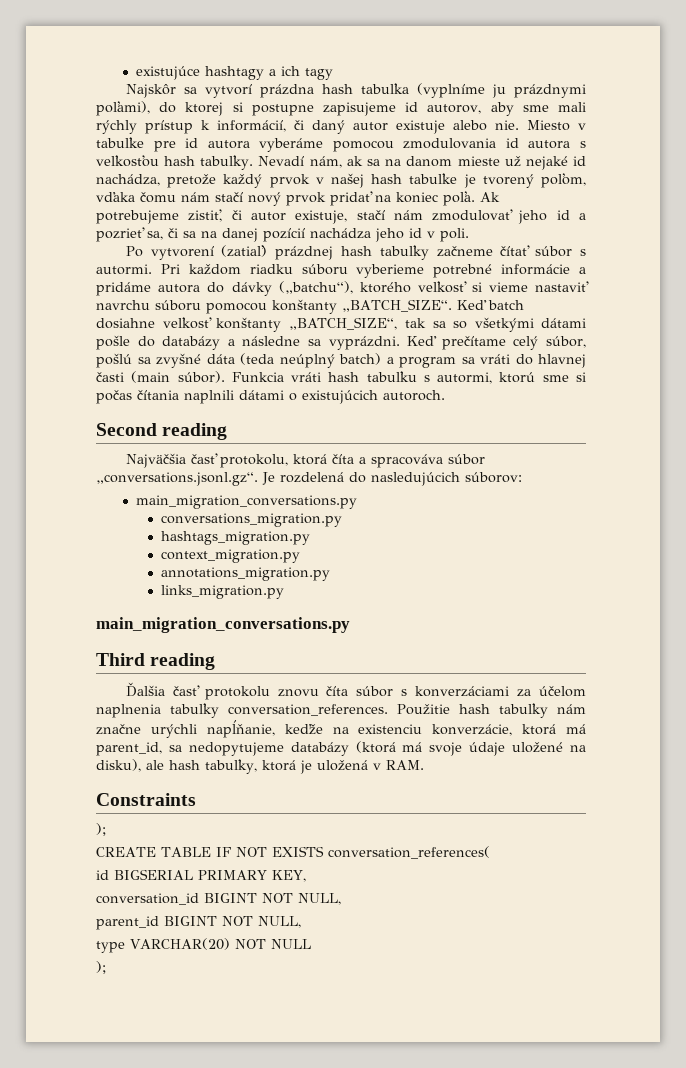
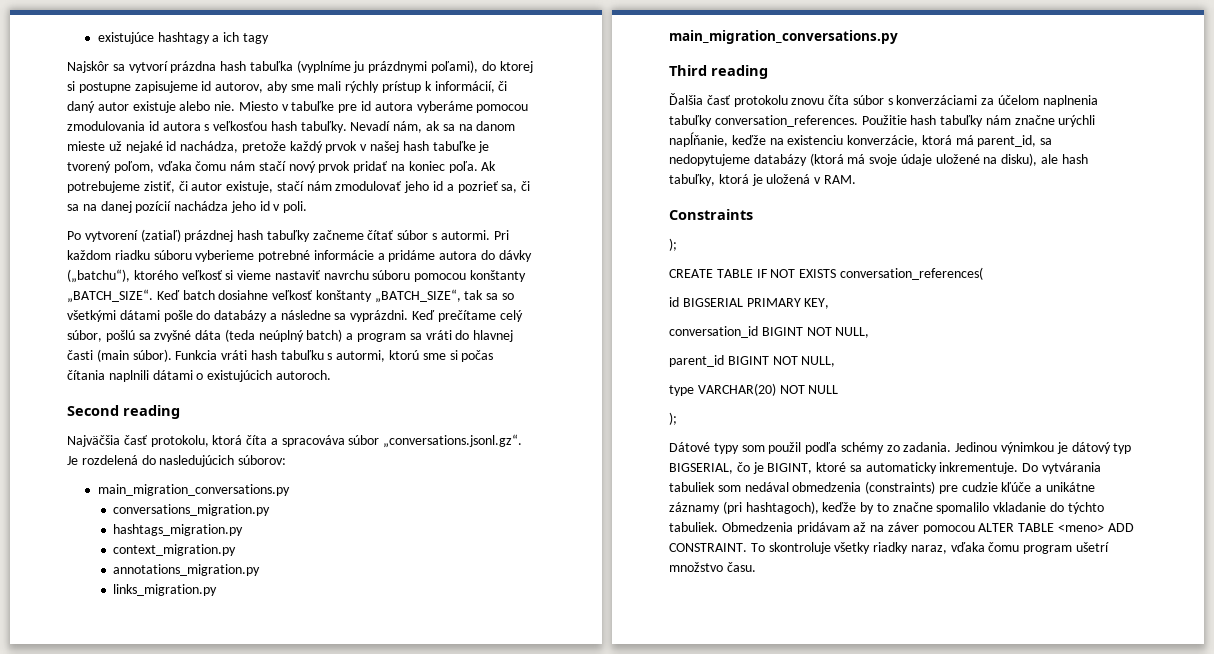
(106, 967) none -> [669,442,1132,454] [669,462,1102,474] [669,481,1096,494] [669,501,1104,514] [669,522,1134,534] [669,542,1110,554] [669,562,756,572] // Dátové typy som použil podľa schémy zo zadania. Jedinou výnimkou je dátový typ BIGSERIAL, čo je BIGINT, ktoré sa automaticky inkrementuje. Do vytvárania tabuliek som nedával obmedzenia (constraints) pre cudzie kľúče a unikátne záznamy (pri hashtagoch), keďže by to značne spomalilo vkladanie do týchto tabuliek. Obmedzenia pridávam až na záver pomocou ALTER TABLE <meno> ADD CONSTRAINT. To skontroluje všetky riadky naraz, vďaka čomu program ušetrí množstvo času.

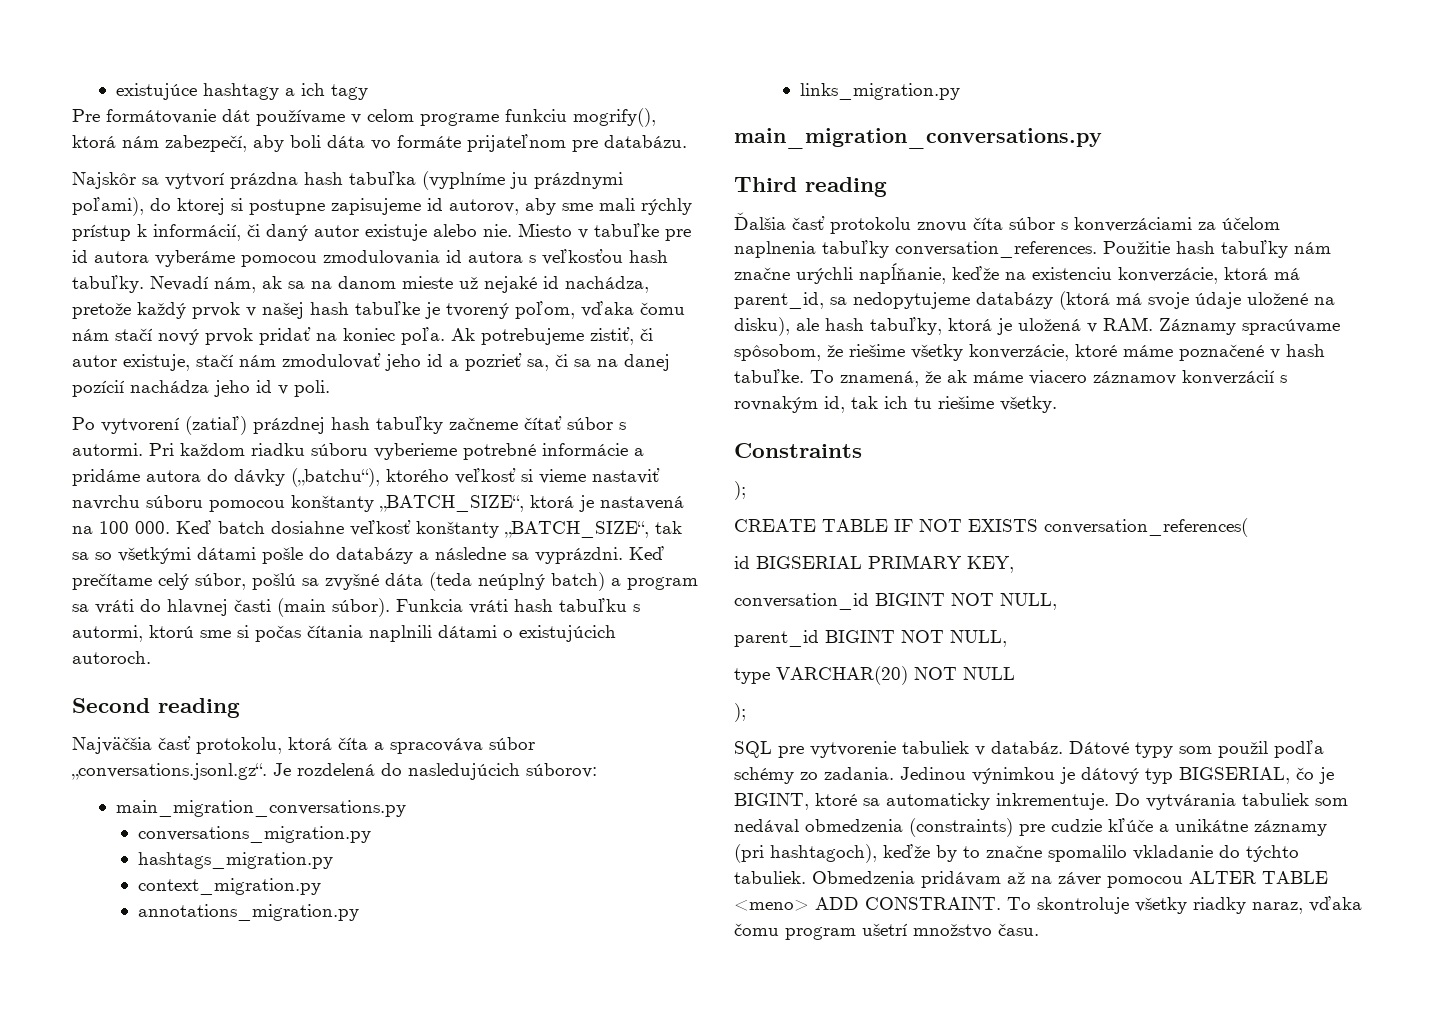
(269, 38) none -> [72,108,656,127] [72,134,687,152] // Pre formátovanie dát používame v celom programe funkciu mogrify(), ktorá nám zabezpečí, aby boli dáta vo formáte prijateľnom pre databázu.
[67,289,153,303] „BATCH_SIZE“. -> [380,495,684,512] [72,521,170,534] „BATCH_SIZE“, ktorá je nastavená na 100 000.
(856, 179) none -> [1159,318,1340,335] [734,344,1325,361] [734,369,1287,387] [734,396,1057,413] Záznamy spracúvame spôsobom, že riešime všetky konverzácie, ktoré máme poznačené v hash tabuľke. To znamená, že ak máme viacero záznamov konverzácií s rovnakým id, tak ich tu riešime všetky.
(677, 418) none -> [734,741,1063,758] SQL pre vytvorenie tabuliek v databáz.

